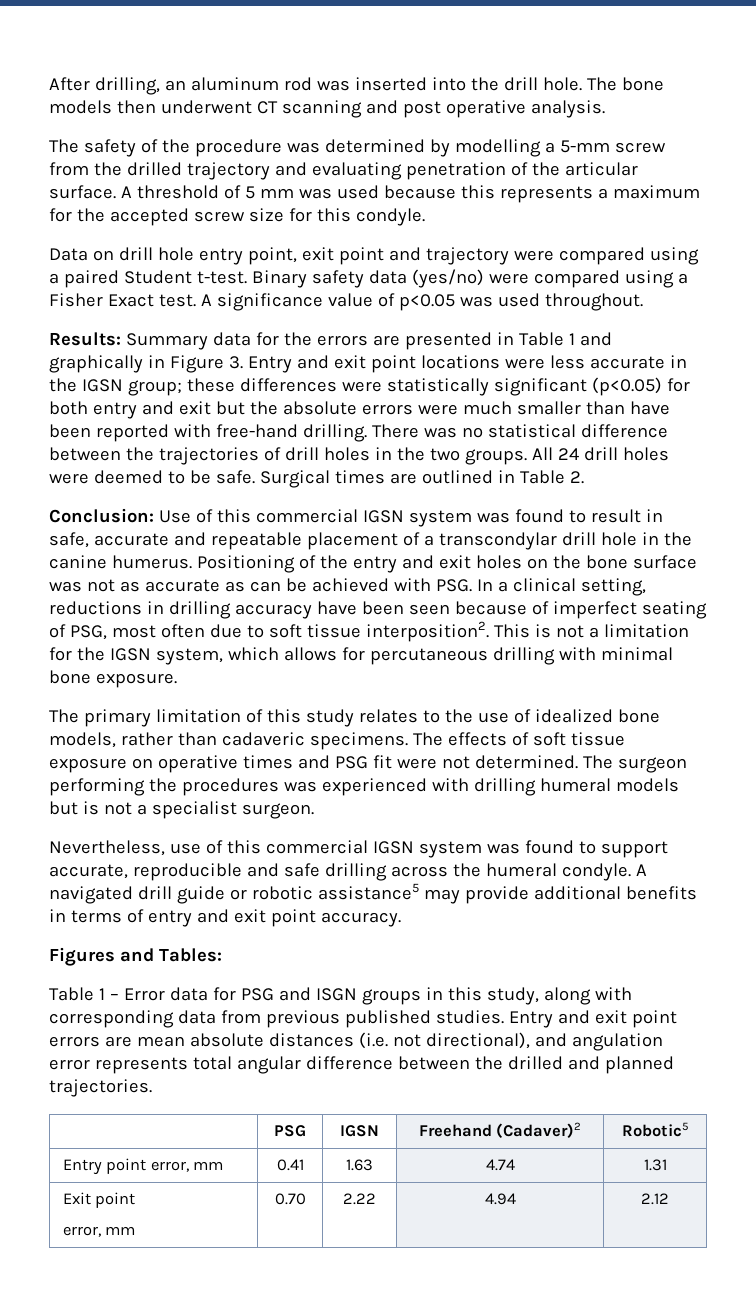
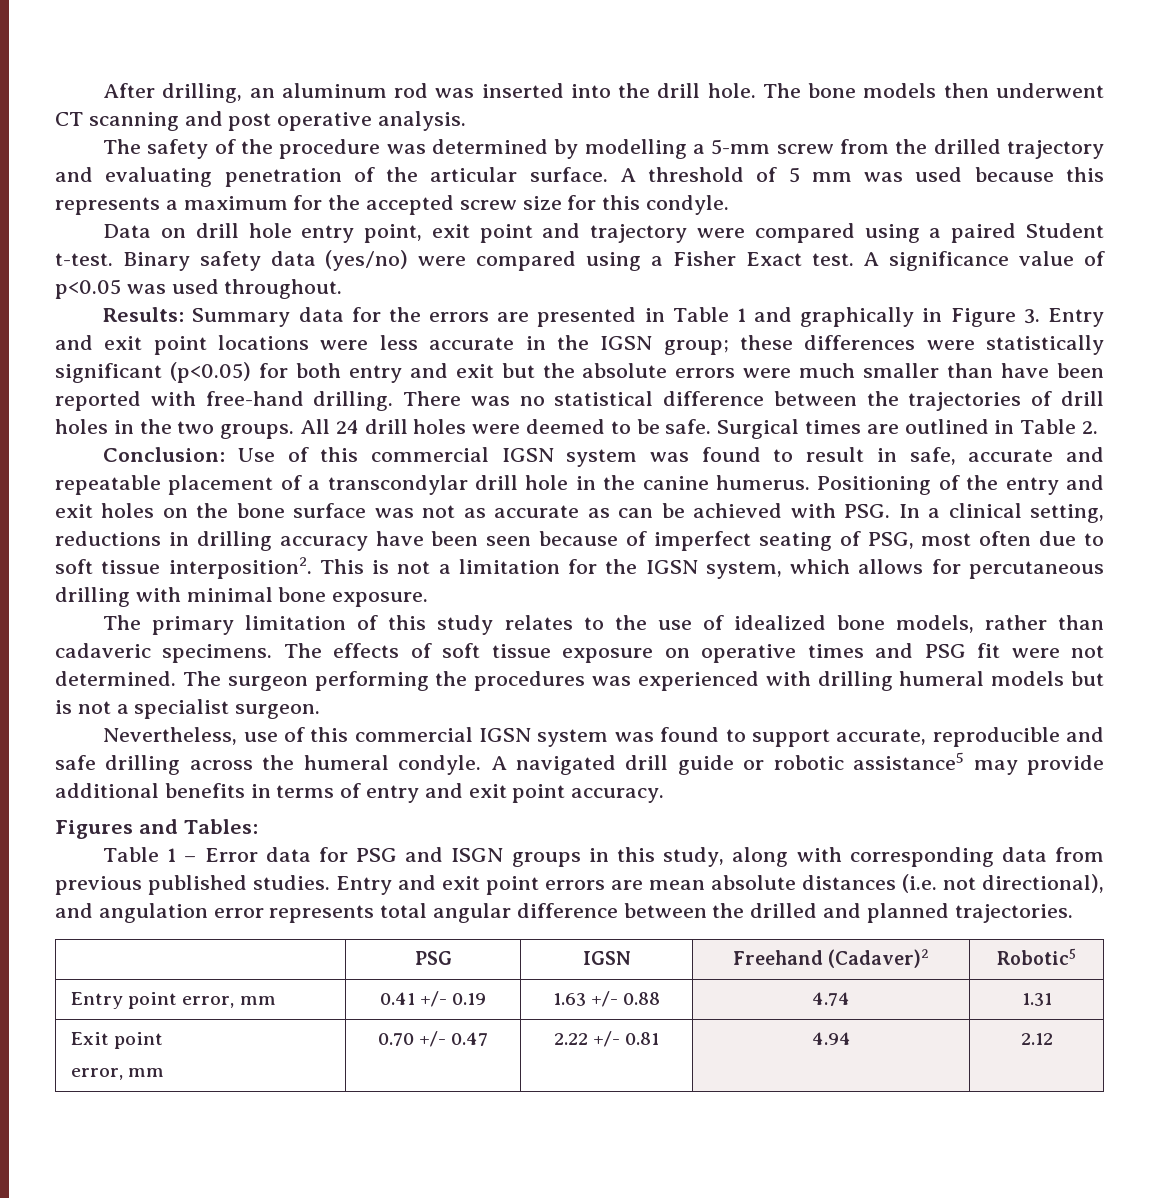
(304, 1165) none -> [420,991,487,1007] +/- 0.19
(373, 1165) none -> [591,991,661,1007] +/- 0.88
(306, 1199) none -> [419,1031,489,1047] +/- 0.47
(376, 1199) none -> [593,1031,660,1047] +/- 0.81

